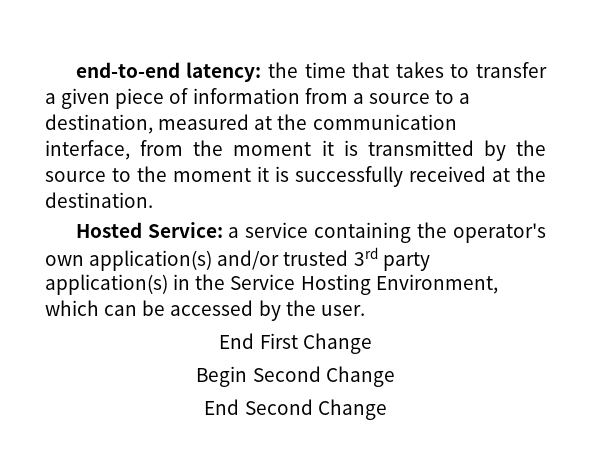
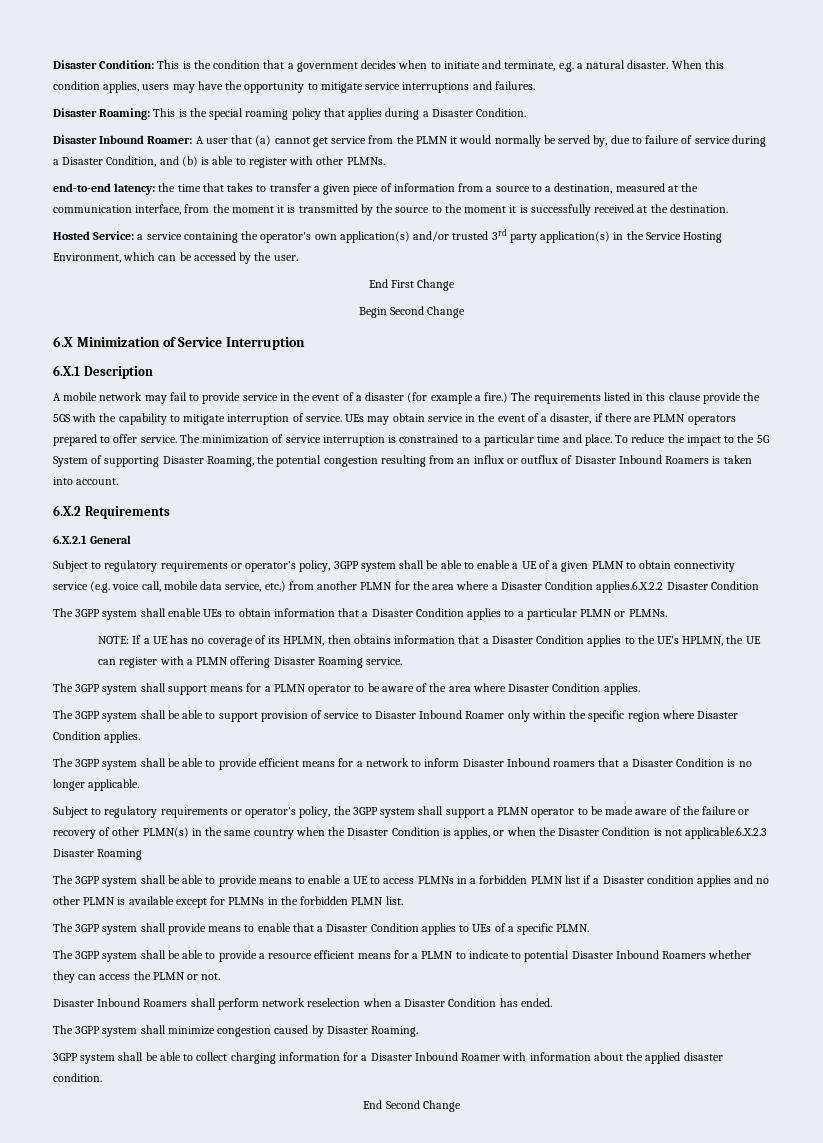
(75, 70) none -> [53,60,724,72] [53,81,535,93] [53,108,527,120] [53,135,766,147] [53,156,385,168] Disaster Condition: This is the condition that a government decides when to initiate and terminate, e.g. a natural disaster. When this condition applies, users may have the opportunity to mitigate service interruptions and failures. // Disaster Roaming: This is the special roaming policy that applies during a Disaster Condition. // Disaster Inbound Roamer: A user that (a) cannot get service from the PLMN it would normally be served by, due to failure of service during a Disaster Condition, and (b) is able to register with other PLMNs. //
(395, 376) none -> [53,336,306,350] [53,365,153,379] [53,392,761,404] [53,413,736,425] [53,434,770,446] [53,455,752,467] [53,477,119,485] [53,505,170,519] [53,535,132,544] [53,560,736,572] [53,581,759,593] [53,608,667,620] [98,635,761,647] [98,656,403,668] [53,683,640,695] [53,710,739,722] [53,731,141,743] [53,758,752,770] [53,779,140,791] [53,806,750,818] [53,827,768,839] [53,849,143,860] [53,875,770,887] [53,896,403,908] [53,923,590,935] [53,950,752,962] [53,971,221,983] [53,998,552,1010] [53,1025,419,1037] [53,1052,723,1064] [53,1073,102,1082] // 6.X Minimization of Service Interruption // 6.X.1 Description // A mobile network may fail to provide service in the event of a disaster (for example a fire.) The requirements listed in this clause provide the 5GS with the capability to mitigate interruption of service. UEs may obtain service in the event of a disaster, if there are PLMN operators prepared to offer service. The minimization of service interruption is constrained to a particular time and place. To reduce the impact to the 5G System of supporting Disaster Roaming, the potential congestion resulting from an influx or outflux of Disaster Inbound Roamers is taken into account. // 6.X.2 Requirements // 6.X.2.1 General // Subject to regulatory requirements or operator’s policy, 3GPP system shall be able to enable a UE of a given PLMN to obtain connectivity service (e.g. voice call, mobile data service, etc.) from another PLMN for the area where a Disaster Condition applies.6.X.2.2 Disaster Condition // The 3GPP system shall enable UEs to obtain information that a Disaster Condition applies to a particular PLMN or PLMNs. // NOTE: If a UE has no coverage of its HPLMN, then obtains information that a Disaster Condition applies to the UE’s HPLMN, the UE can register with a PLMN offering Disaster Roaming service. // The 3GPP system shall support means for a PLMN operator to be aware of the area where Disaster Condition applies. // The 3GPP system shall be able to support provision of service to Disaster Inbound Roamer only within the specific region where Disaster Condition applies. // The 3GPP system shall be able to provide efficient means for a network to inform Disaster Inbound roamers that a Disaster Condition is no longer applicable. // Subject to regulatory requirements or operator’s policy, the 3GPP system shall support a PLMN operator to be made aware of the failure or recovery of other PLMN(s) in the same country when the Disaster Condition is applies, or when the Disaster Condition is not applicable.6.X.2.3 Disaster Roaming // The 3GPP system shall be able to provide means to enable a UE to access PLMNs in a forbidden PLMN list if a Disaster condition applies and no other PLMN is available except for PLMNs in the forbidden PLMN list. // The 3GPP system shall provide means to enable that a Disaster Condition applies to UEs of a specific PLMN. // The 3GPP system shall be able to provide a resource efficient means for a PLMN to indicate to potential Disaster Inbound Roamers whether they can access the PLMN or not. // Disaster Inbound Roamers shall perform network reselection when a Disaster Condition has ended. // The 3GPP system shall minimize congestion caused by Disaster Roaming. // 3GPP system shall be able to collect charging information for a Disaster Inbound Roamer with information about the applied disaster condition.

